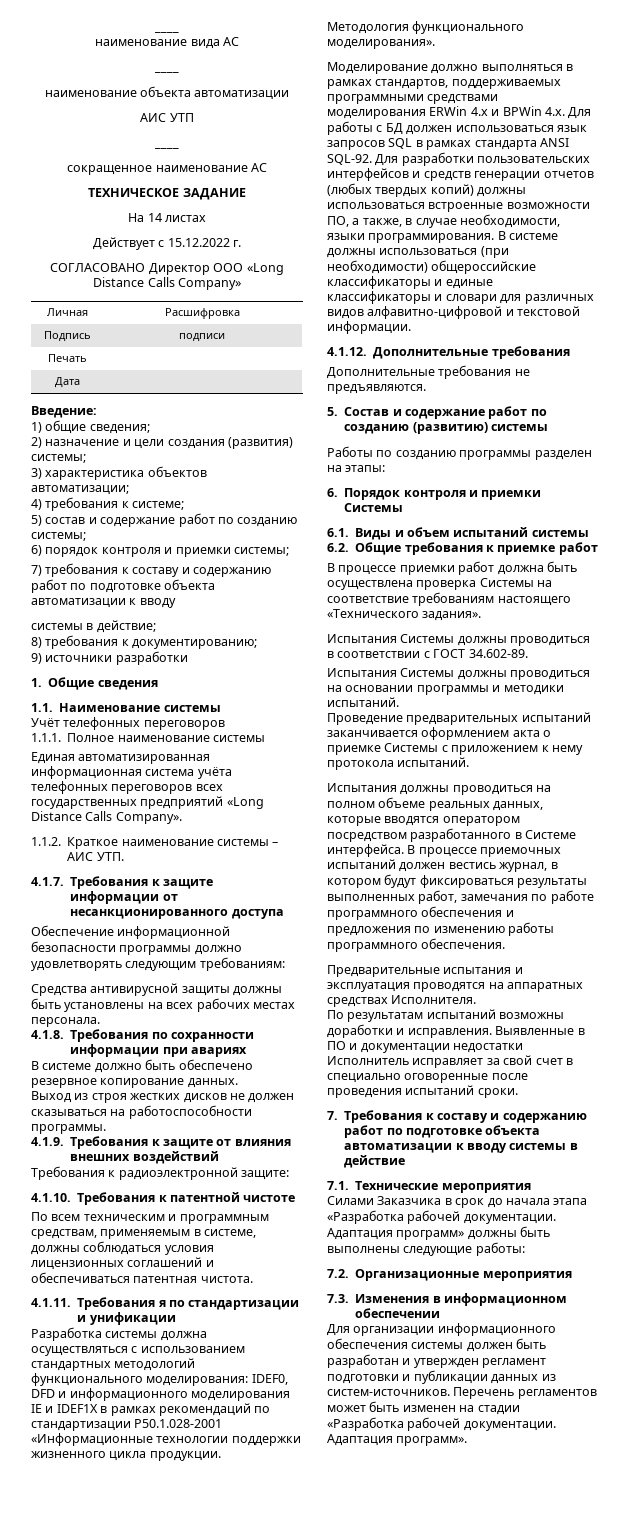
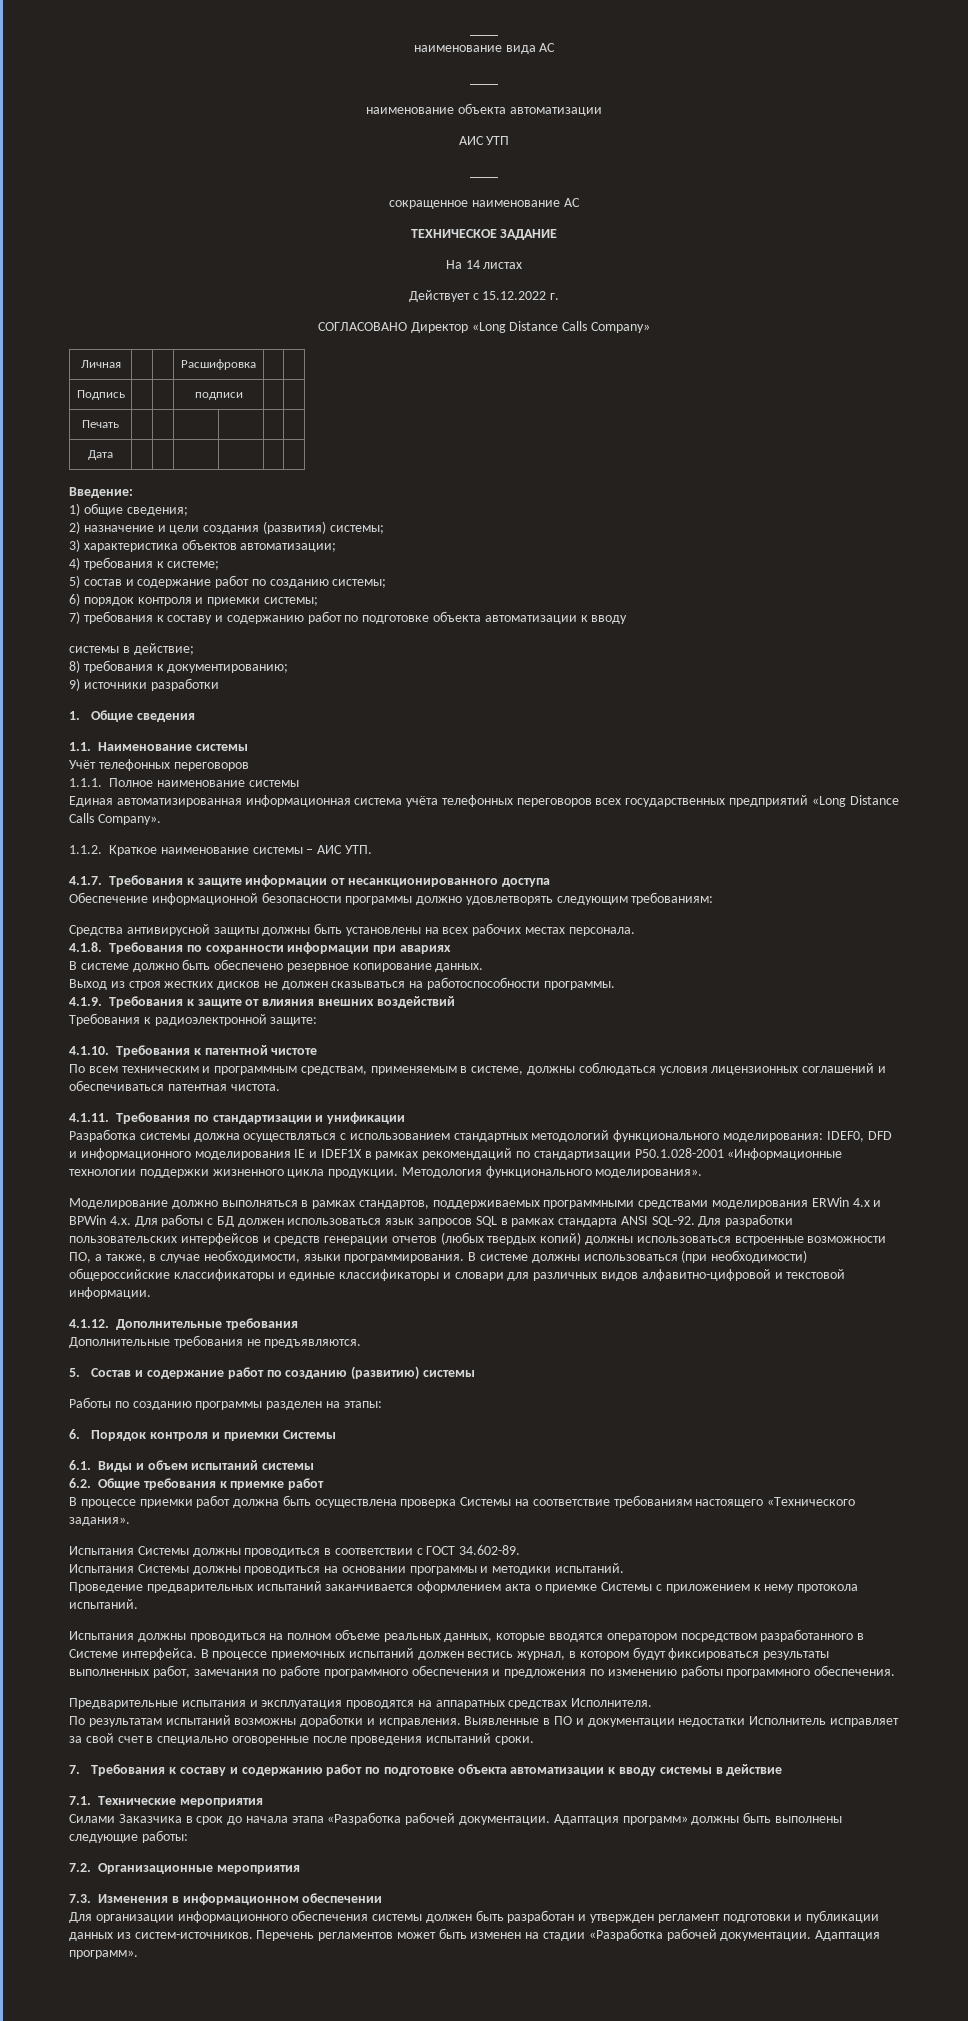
[213,263,244,272] ООО -> (468, 327) none
[158,1300,166,1307] я -> (190, 1118) none

